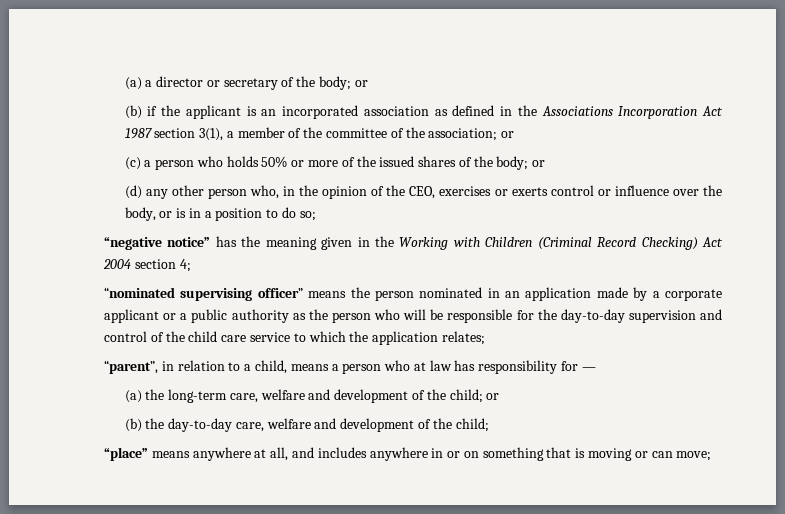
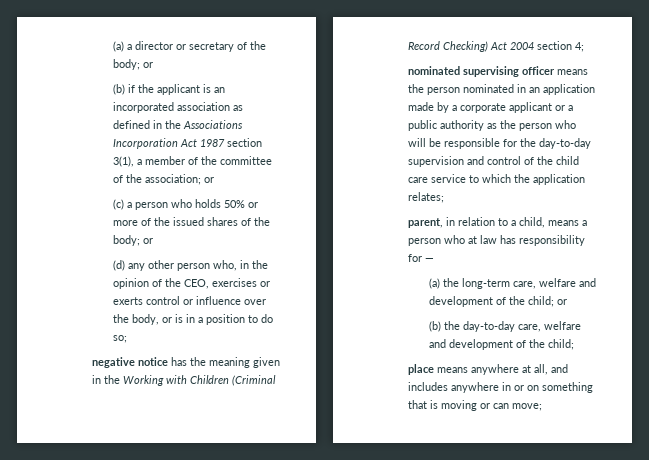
[104,237,211,250] “negative notice” -> [92,357,169,368] negative notice
[104,287,303,301] “nominated supervising officer” -> [408,66,556,77] nominated supervising officer
[104,360,159,374] “parent”, -> [408,218,444,228] parent,
[104,447,149,461] “place” -> [408,364,435,375] place

